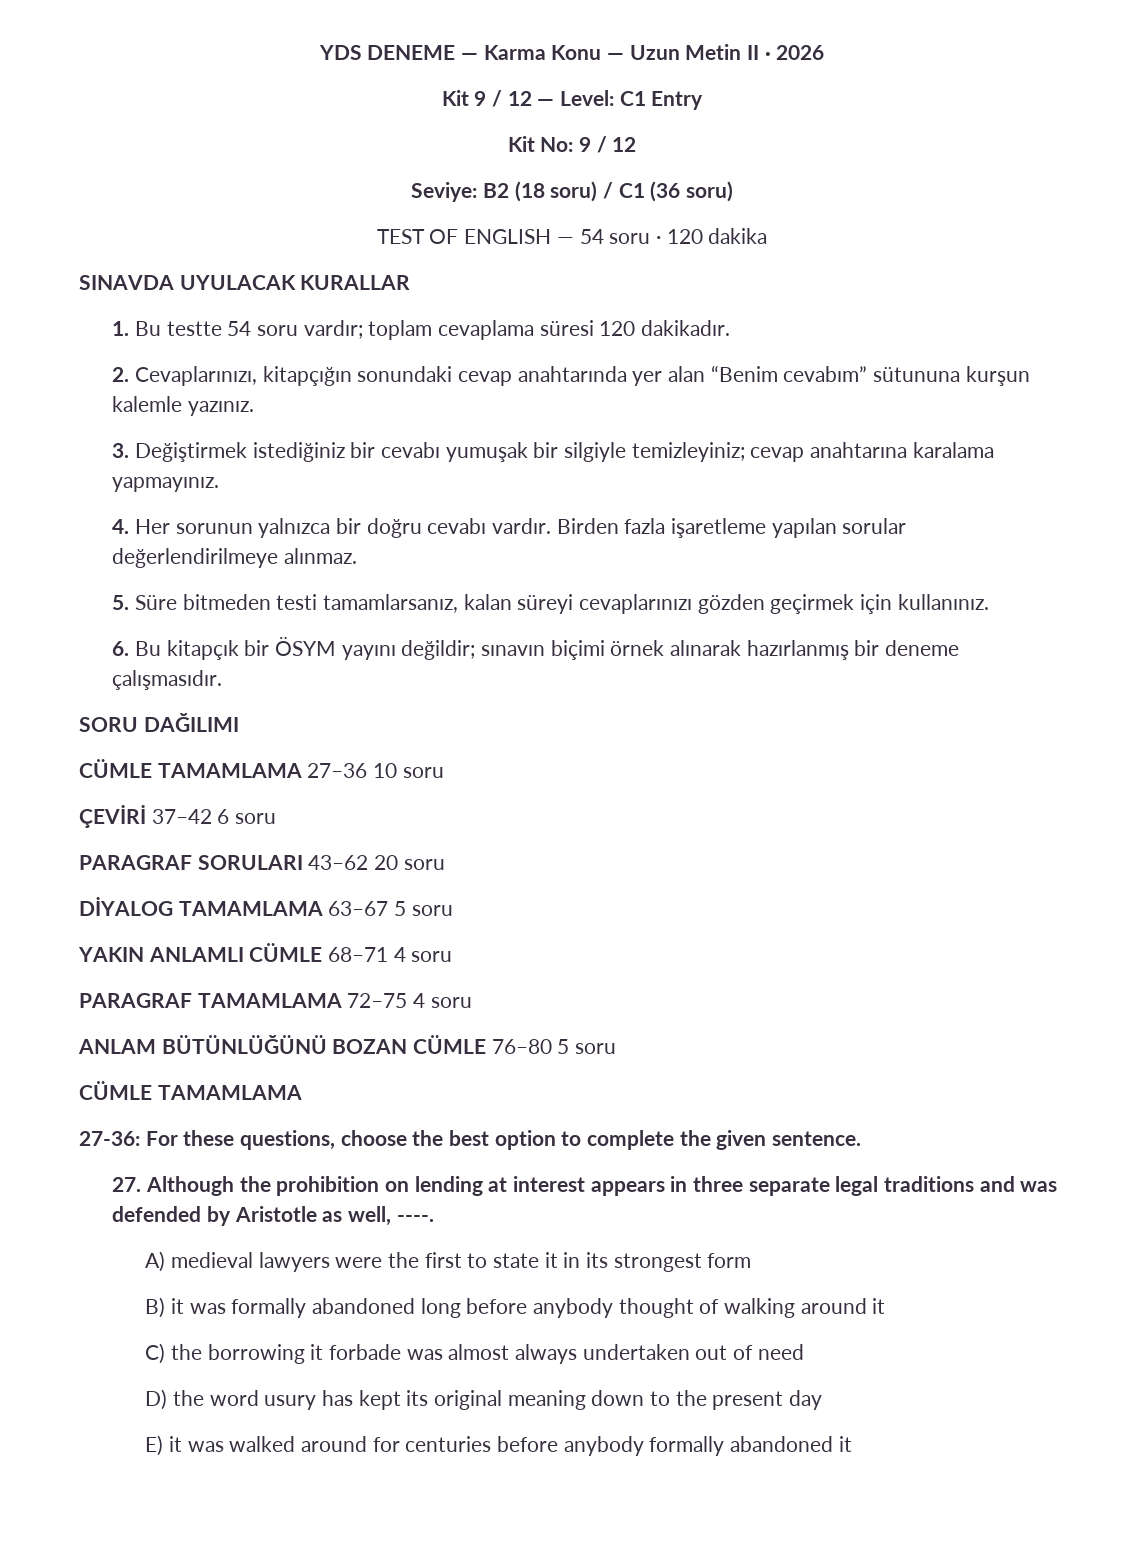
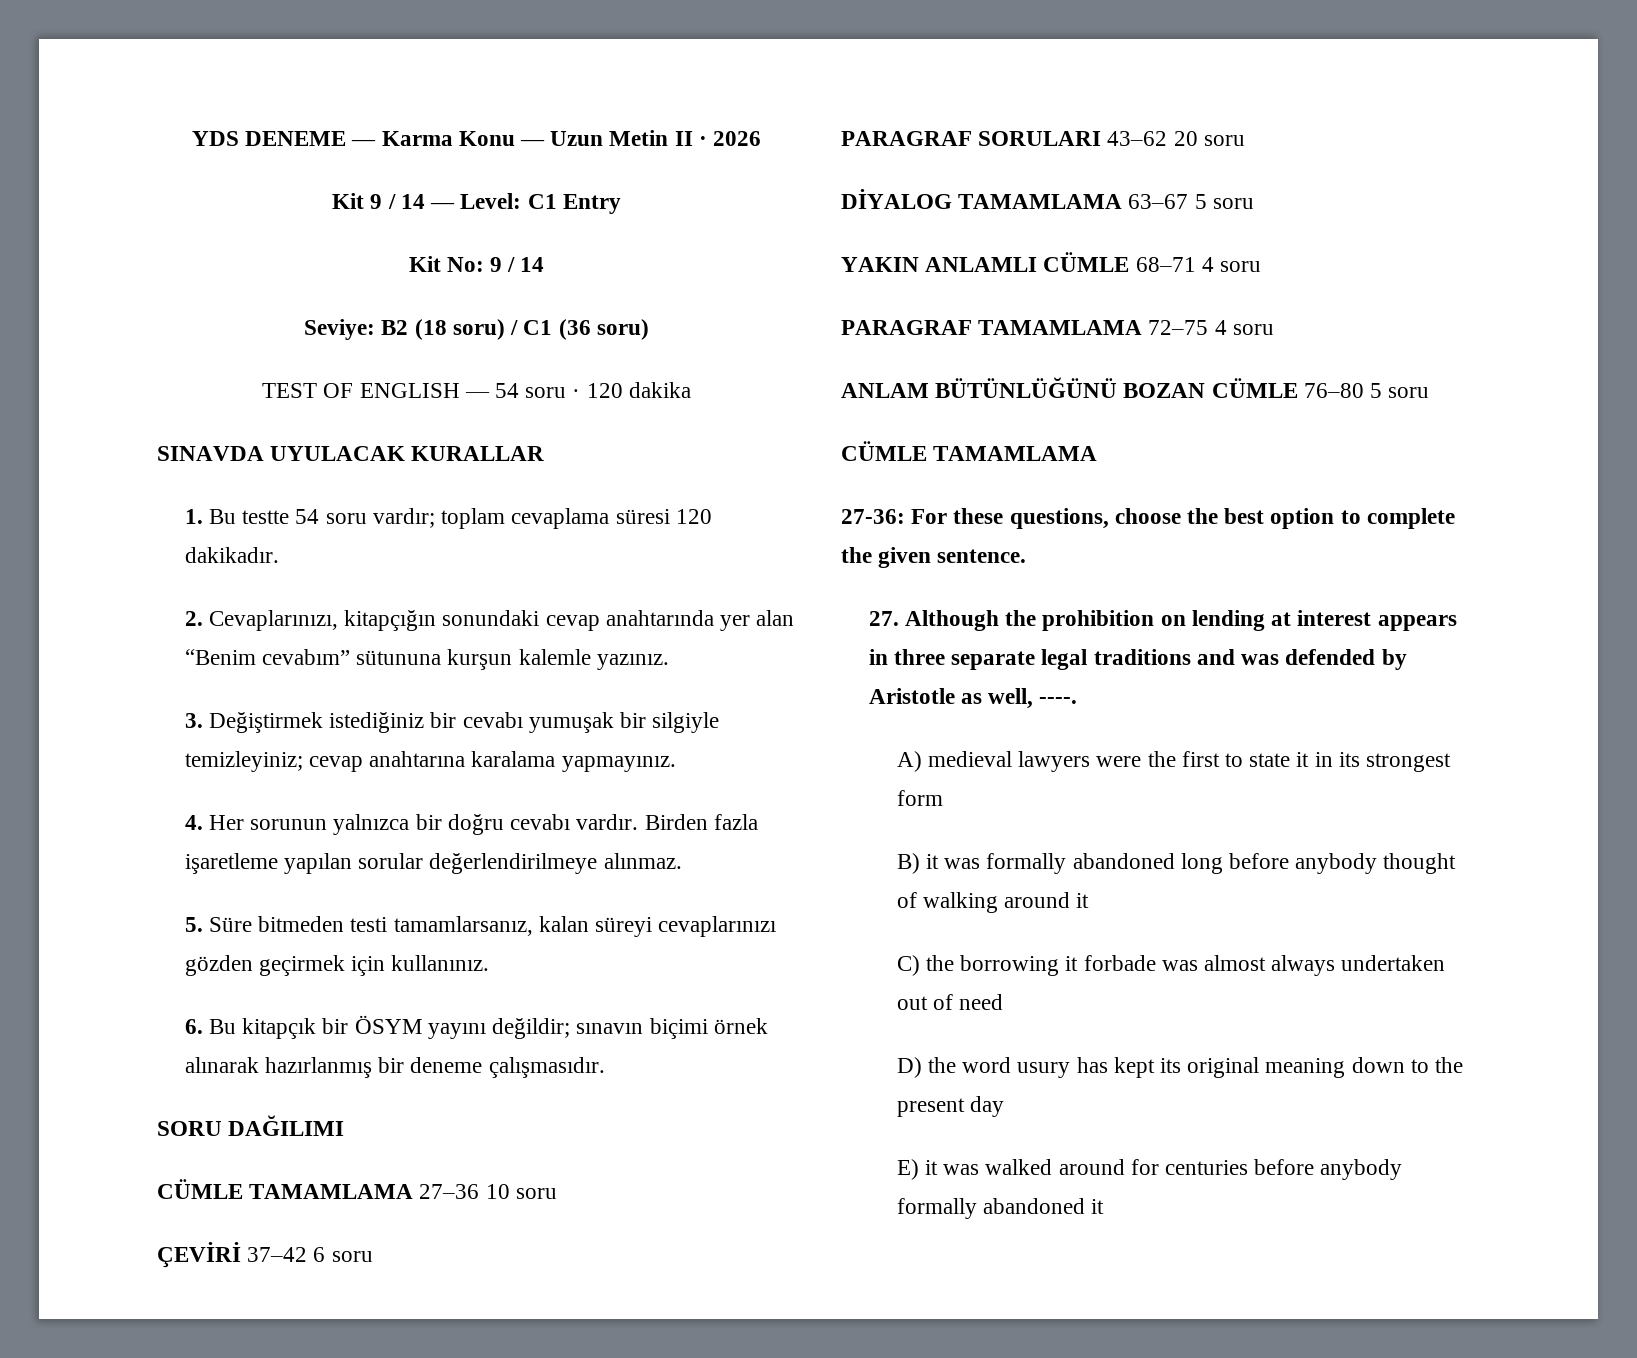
[507,91,532,106] 12 -> [400,194,425,209] 14
[612,137,637,152] 12 -> [520,257,545,272] 14

